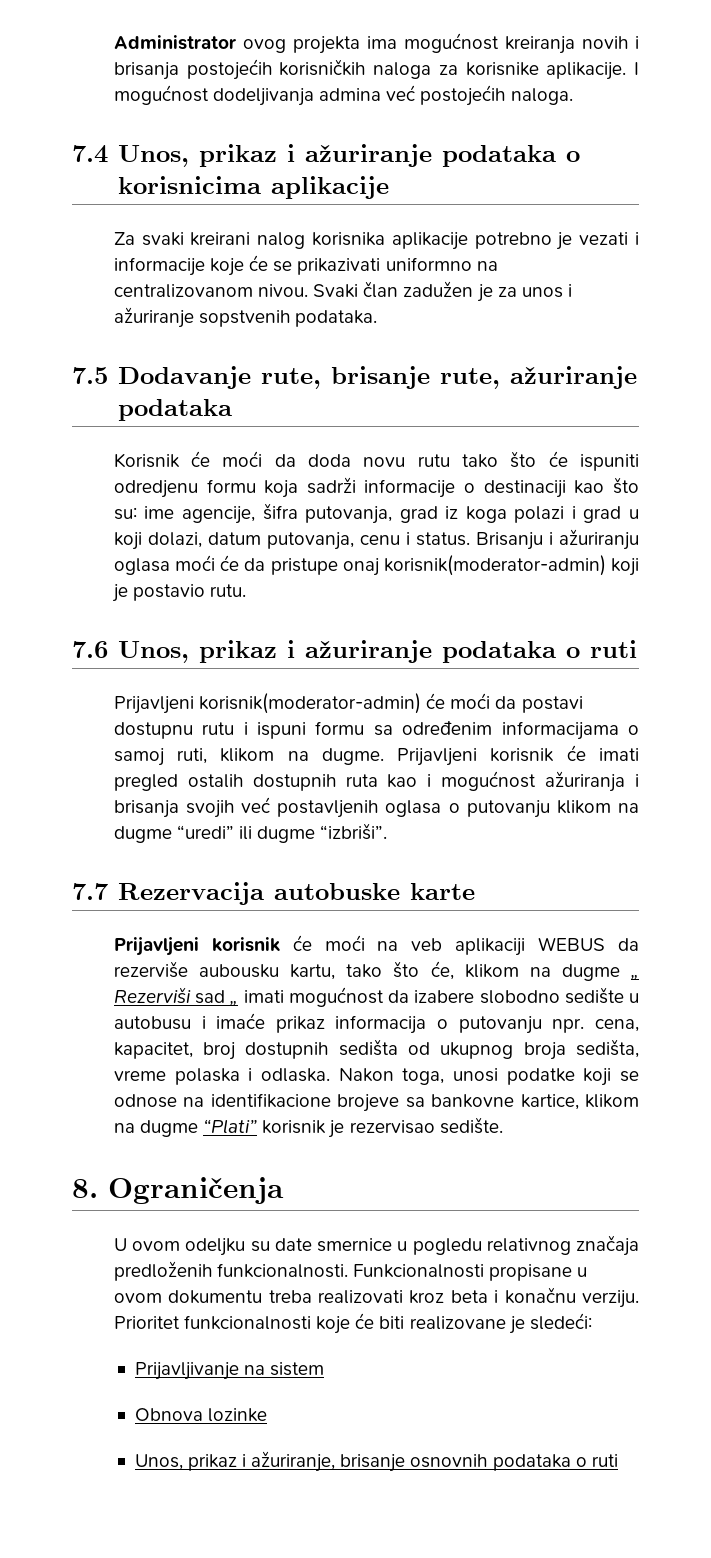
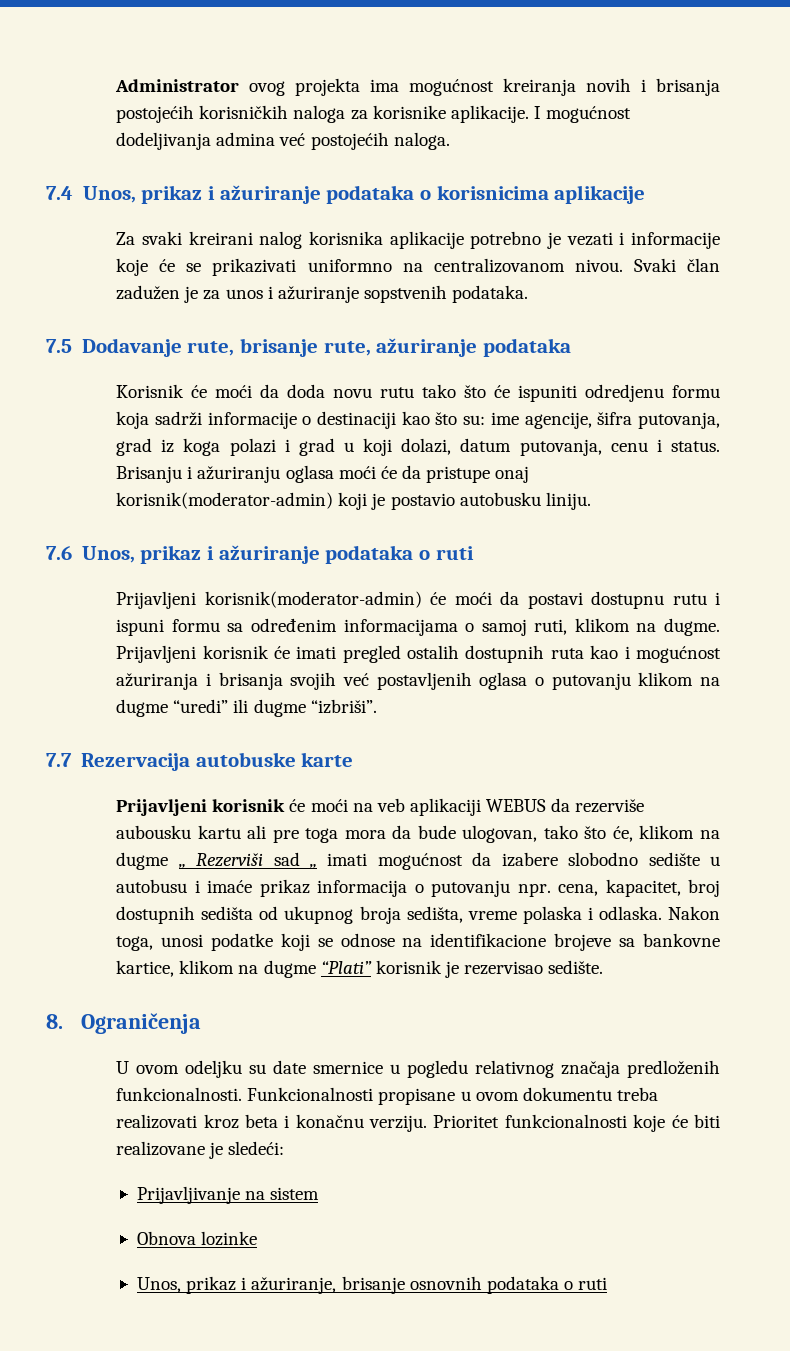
[210,584,247,597] rutu. -> [459,492,591,510] autobusku liniju.
[290,964,336,980] kartu, -> [197,825,538,843] kartu ali pre toga mora da bude ulogovan,

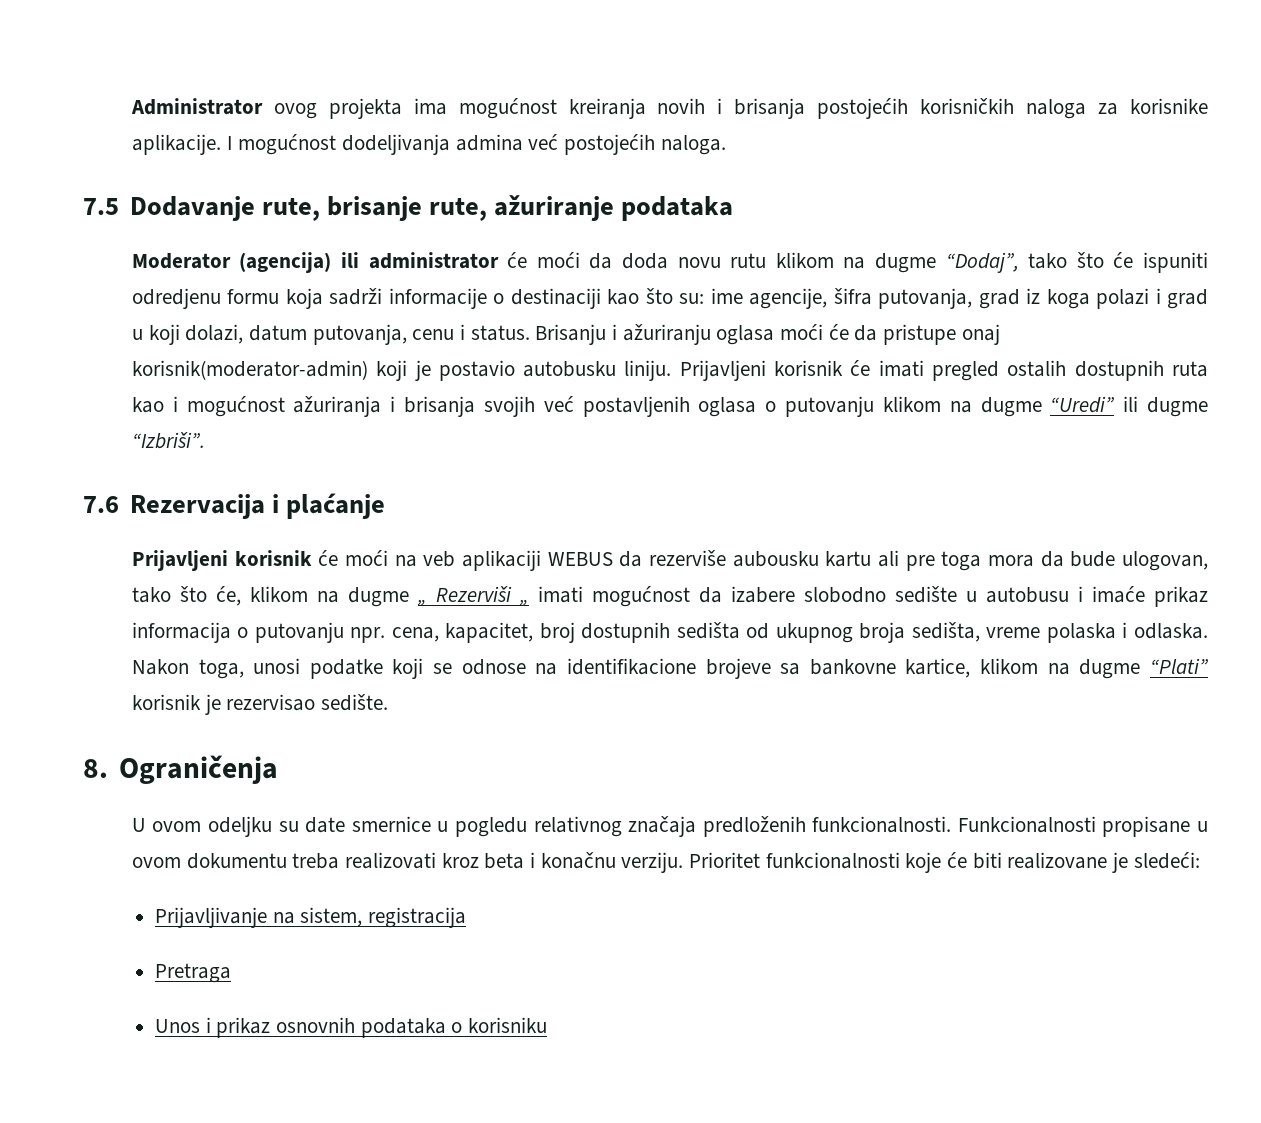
[46,185,646,204] [116,231,720,249] [116,258,720,276] [116,285,529,303] // 7.4 Unos, prikaz i ažuriranje podataka o korisnicima aplikacije // Za svaki kreirani nalog korisnika aplikacije potrebno je vezati i informacije koje će se prikazivati uniformno na centralizovanom nivou. Svaki član zadužen je za unos i ažuriranje sopstvenih podataka. -> (726, 145) none
[116,384,185,398] Korisnik -> [131,252,499,273] Moderator (agencija) ili administrator
(415, 392) none -> [775,252,1019,273] klikom na dugme “Dodaj”,
[46,545,474,564] [116,591,720,609] [116,618,720,636] // 7.6 Unos, prikaz i ažuriranje podataka o ruti // Prijavljeni korisnik(moderator-admin) će moći da postavi dostupnu rutu i ispuni formu sa određenim informacijama o samoj ruti, klikom na dugme. -> (672, 370) none
[173,699,229,713] “uredi” -> [1050,396,1115,413] “Uredi”
[310,699,377,714] [46,752,354,771] “izbriši”. // 7.7 Rezervacija autobuske karte -> [131,432,205,449] [83,493,385,519] “Izbriši”. // 7.6 Rezervacija i plaćanje
[273,852,300,866] sad -> (512, 594) none
[270,1187,320,1200] [137,1231,258,1246] [137,1276,405,1294] sistem // Obnova lozinke // Unos, prikaz i ažuriranje, brisanje -> [300,907,466,928] [154,963,231,983] [154,1017,271,1038] sistem, registracija // Pretraga // Unos i prikaz
[578,1277,608,1290] ruti -> [467,1017,547,1033] korisniku

